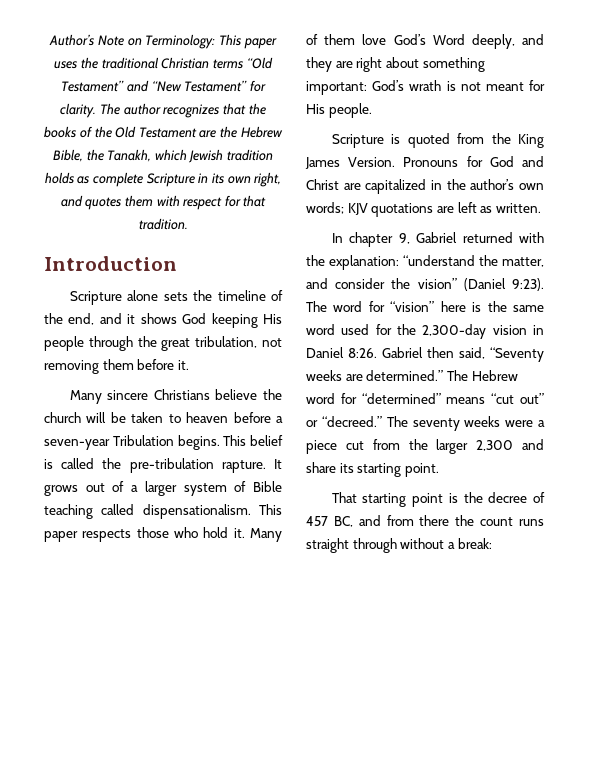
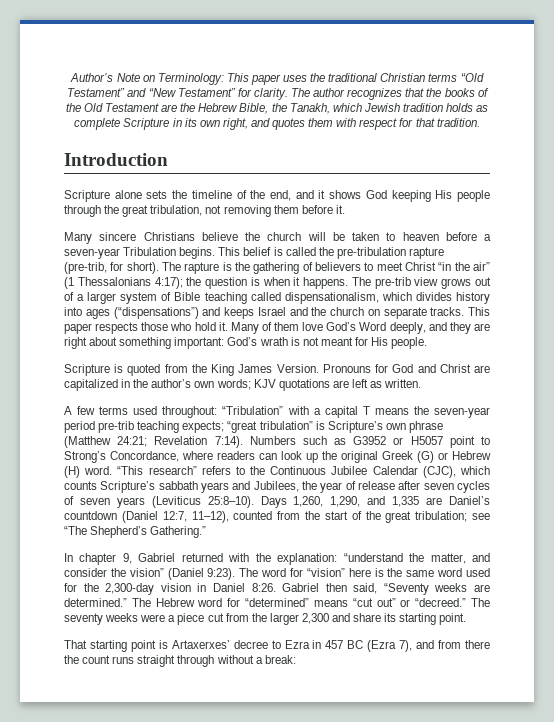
[221,459,282,473] rapture. It -> [408,247,444,259] [64,262,490,274] [64,277,439,289] rapture (pre-trib, for short). The rapture is the gathering of believers to meet Christ “in the air” (1 Thessalonians 4:17); the question is when it happens. The pre-trib view
[142,504,251,519] dispensationalism. -> [284,292,490,304] [64,307,465,319] dispensationalism, which divides history into ages (“dispensations”) and keeps Israel and the church on separate tracks.
(541, 208) none -> [64,406,490,418] [64,421,443,433] [64,436,491,448] [64,451,491,463] [64,466,490,478] [64,481,490,493] [64,496,490,508] [64,511,490,523] [64,526,207,538] // A few terms used throughout: “Tribulation” with a capital T means the seven-year period pre-trib teaching expects; “great tribulation” is Scripture’s own phrase (Matthew 24:21; Revelation 7:14). Numbers such as G3952 or H5057 point to Strong’s Concordance, where readers can look up the original Greek (G) or Hebrew (H) word. “This research” refers to the Continuous Jubilee Calendar (CJC), which counts Scripture’s sabbath years and Jubilees, the year of release after seven cycles of seven years (Leviticus 25:8–10). Days 1,260, 1,290, and 1,335 are Daniel’s countdown (Daniel 12:7, 11–12), counted from the start of the great tribulation; see “The Shepherd’s Gathering.”
[463,492,545,503] [306,516,353,527] the decree of 457 BC, -> [171,640,413,652] Artaxerxes’ decree to Ezra in 457 BC (Ezra 7),

